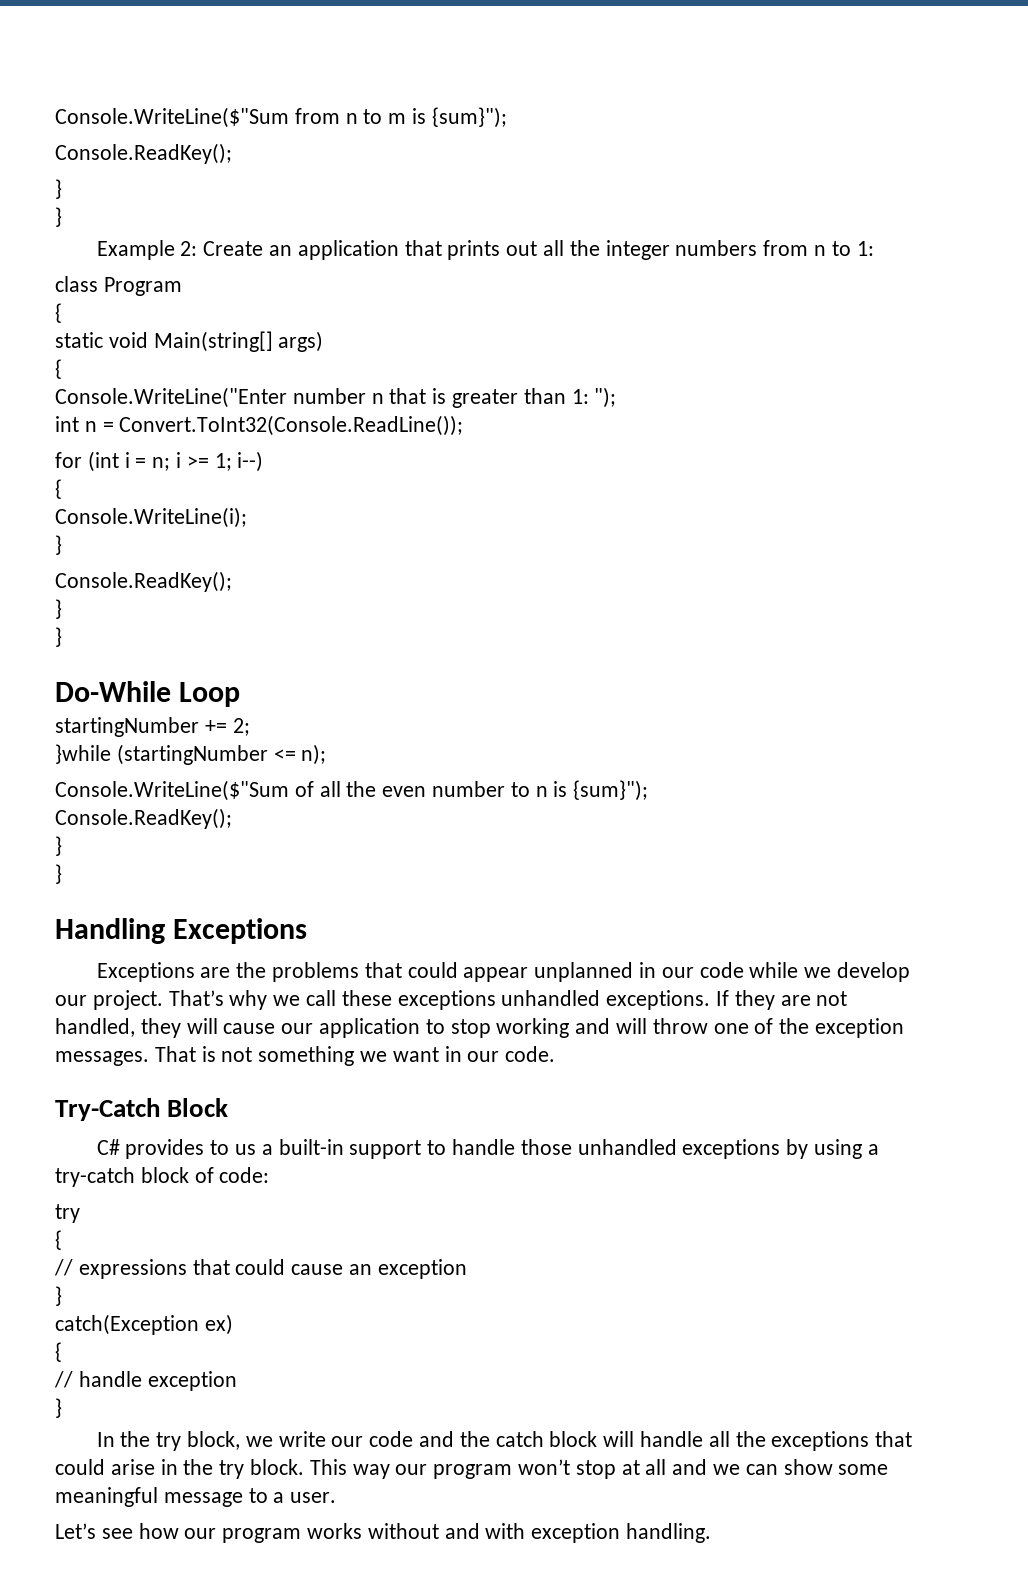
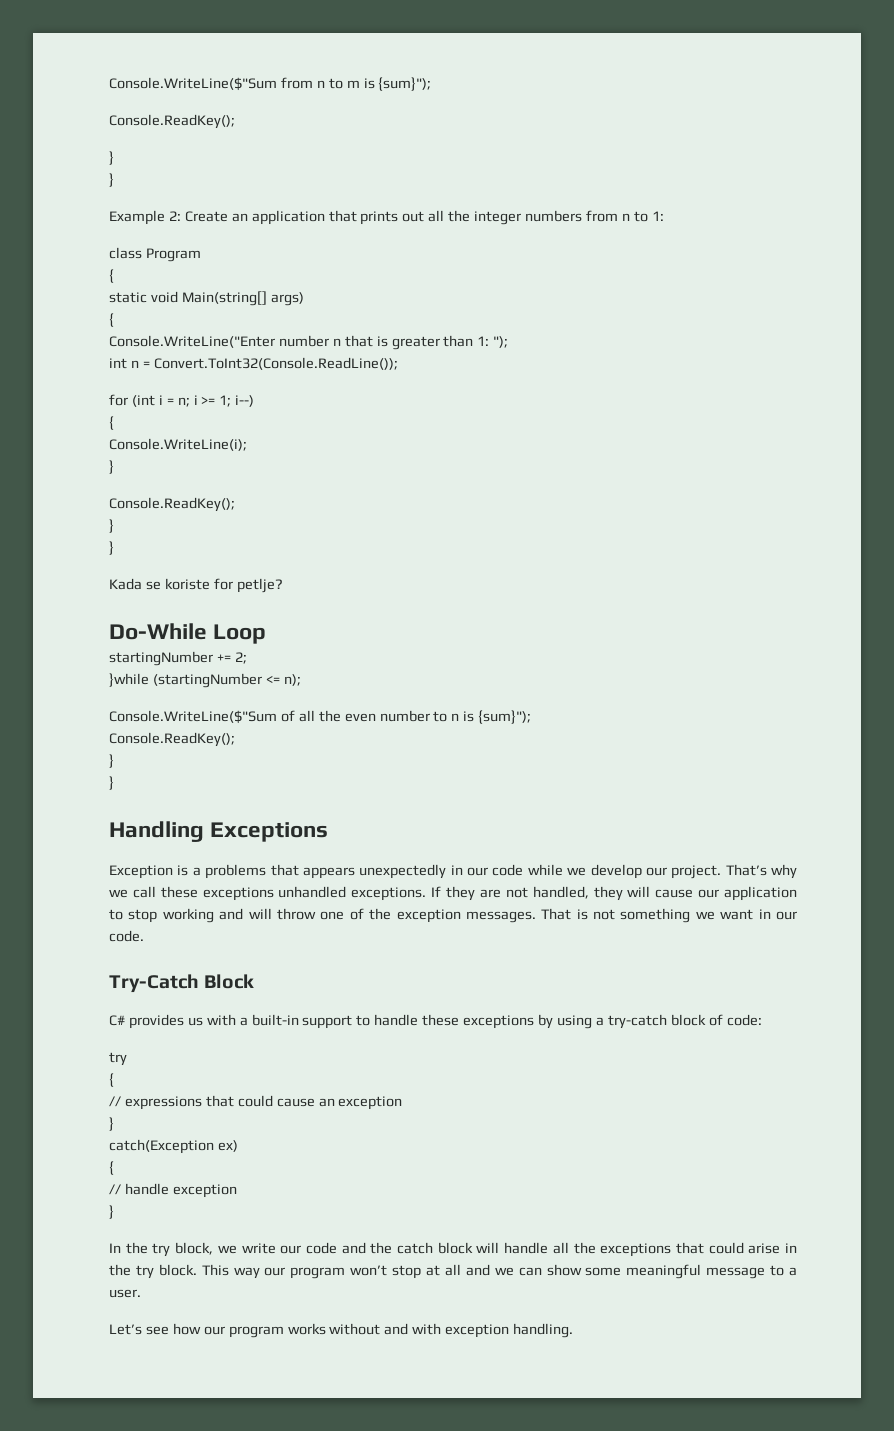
(62, 637) none -> [109,578,283,593] // Kada se koriste for petlje?
[96,962,634,982] Exceptions are the problems that could appear unplanned -> [109,864,447,879] Exception is a problems that appears unexpectedly
[210,1140,257,1155] to us -> [187,1014,236,1026] us with
[520,1139,677,1155] those unhandled -> [422,1014,460,1026] these

